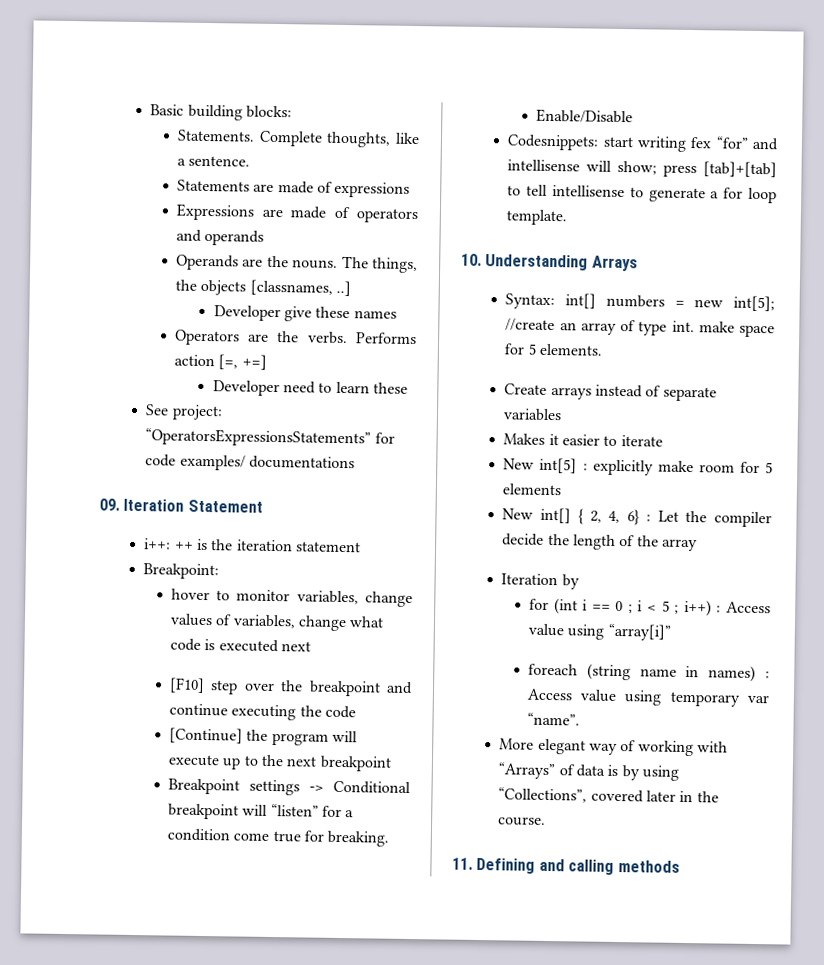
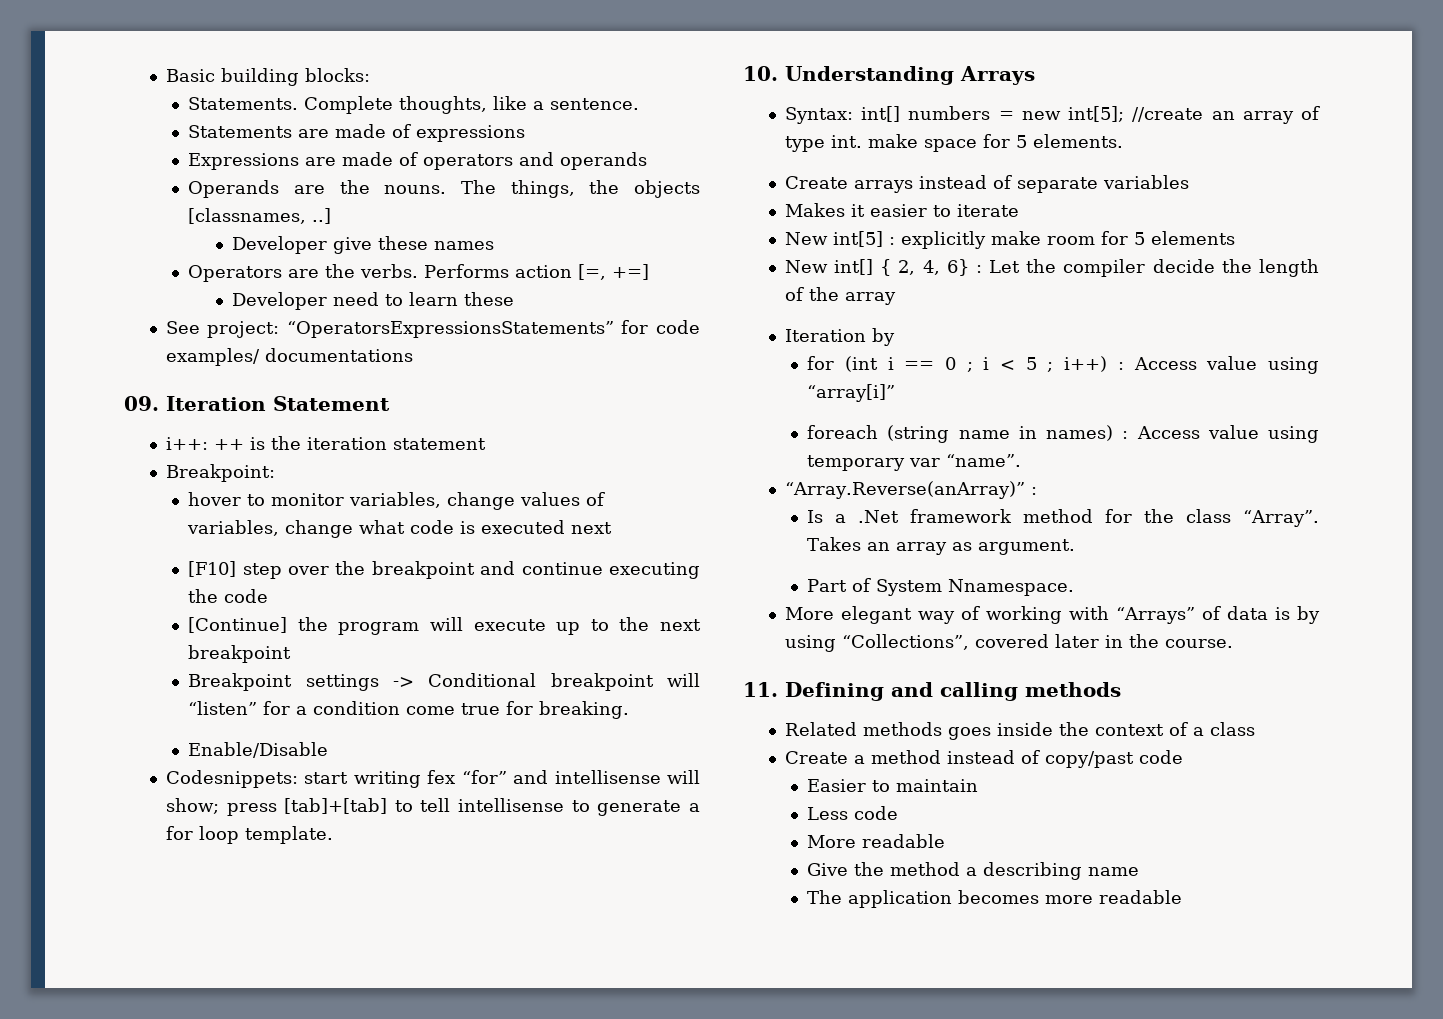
(580, 719) none -> [784,481,1037,499] [807,509,1320,527] [807,537,1076,555] [807,578,1075,596] // “Array.Reverse(anArray)” : // Is a .Net framework method for the class “Array”. Takes an array as argument. // Part of System Nnamespace.
(680, 866) none -> [784,722,1255,740] [784,750,1183,768] [807,779,979,792] [807,806,899,820] [807,834,946,848] [807,862,1140,880] [807,890,1183,908] // Related methods goes inside the context of a class // Create a method instead of copy/past code // Easier to maintain // Less code // More readable // Give the method a describing name // The application becomes more readable

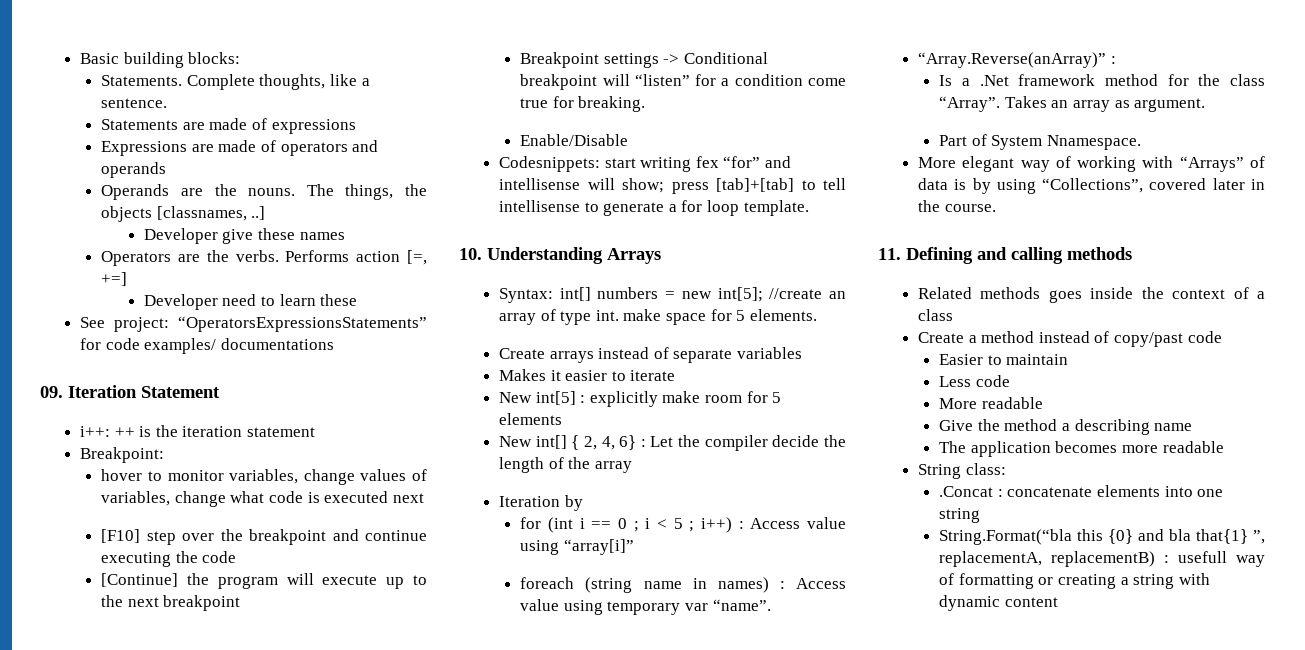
(1183, 897) none -> [917,463,1006,479] [939,485,1224,497] [939,508,981,523] [939,529,1265,545] [939,551,1265,567] [939,573,1210,589] [939,595,1058,611] // String class: // .Concat : concatenate elements into one string // String.Format(“bla this {0} and bla that{1} ”, replacementA, replacementB) : usefull way of formatting or creating a string with dynamic content

